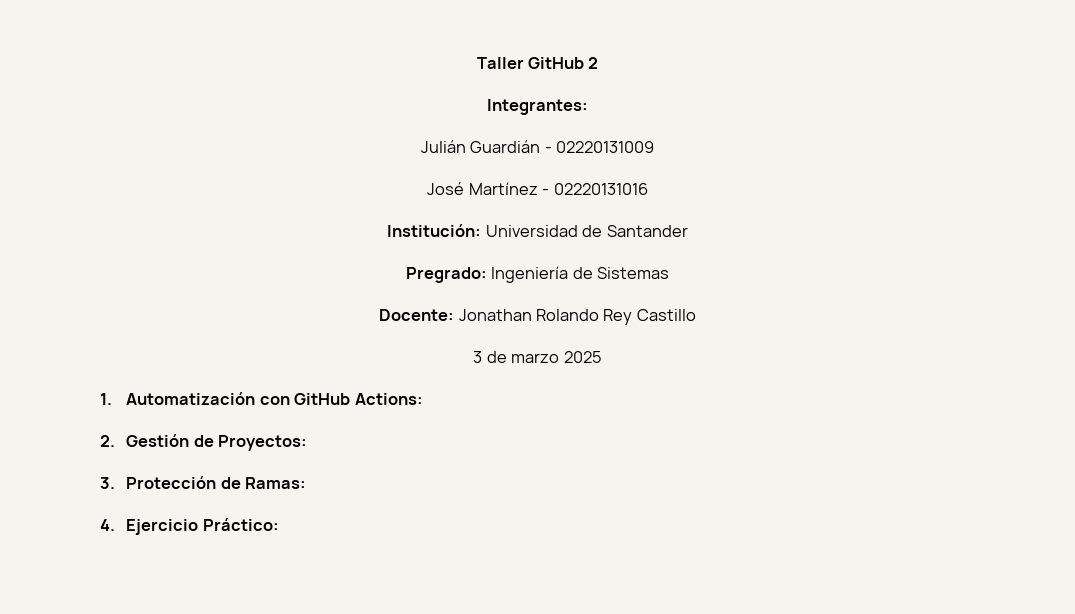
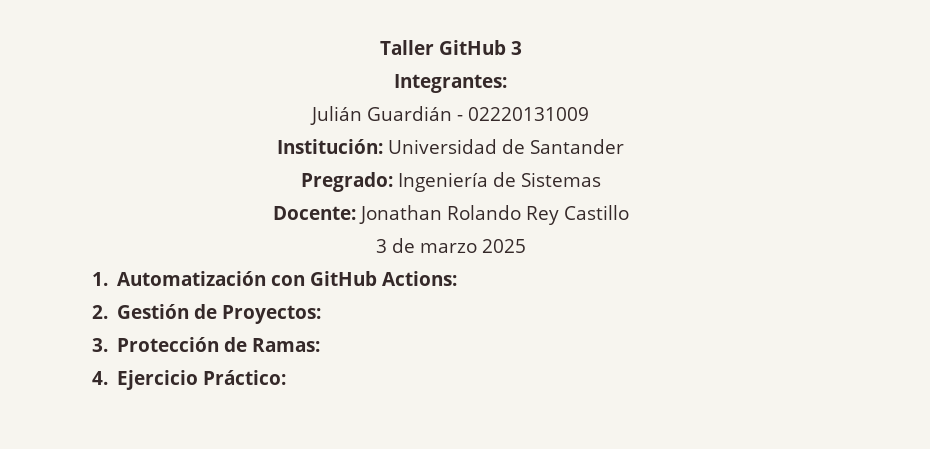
[588,57,599,69] 2 -> [510,41,522,55] 3
[427,182,648,195] // José Martínez - 02220131016 -> (589, 114) none

